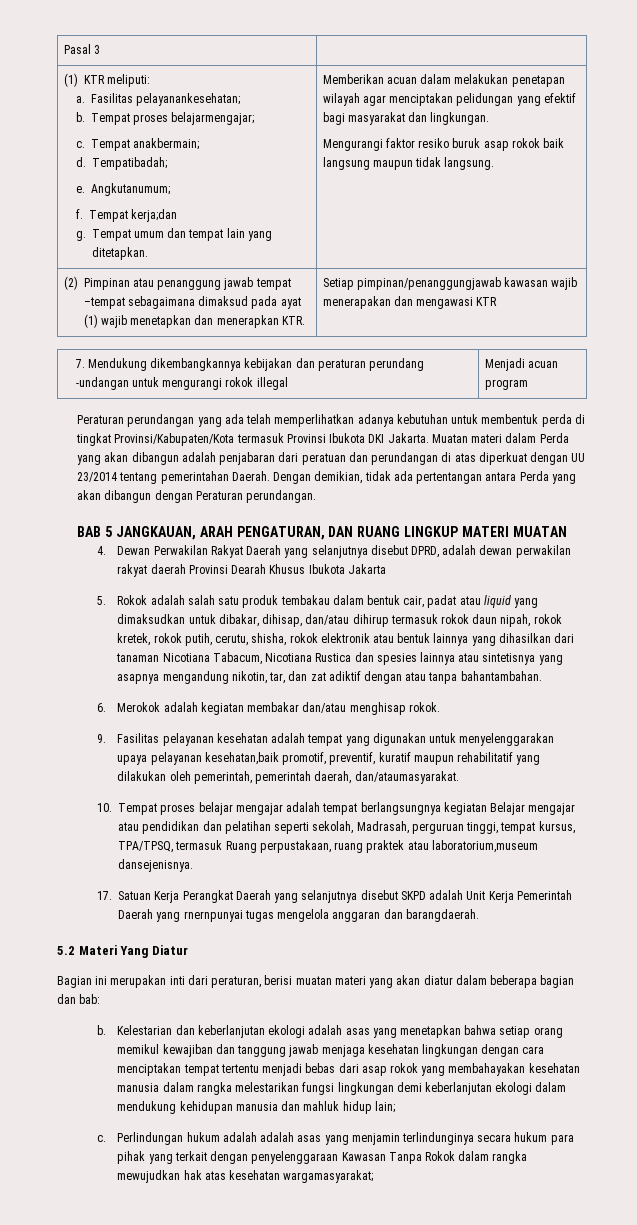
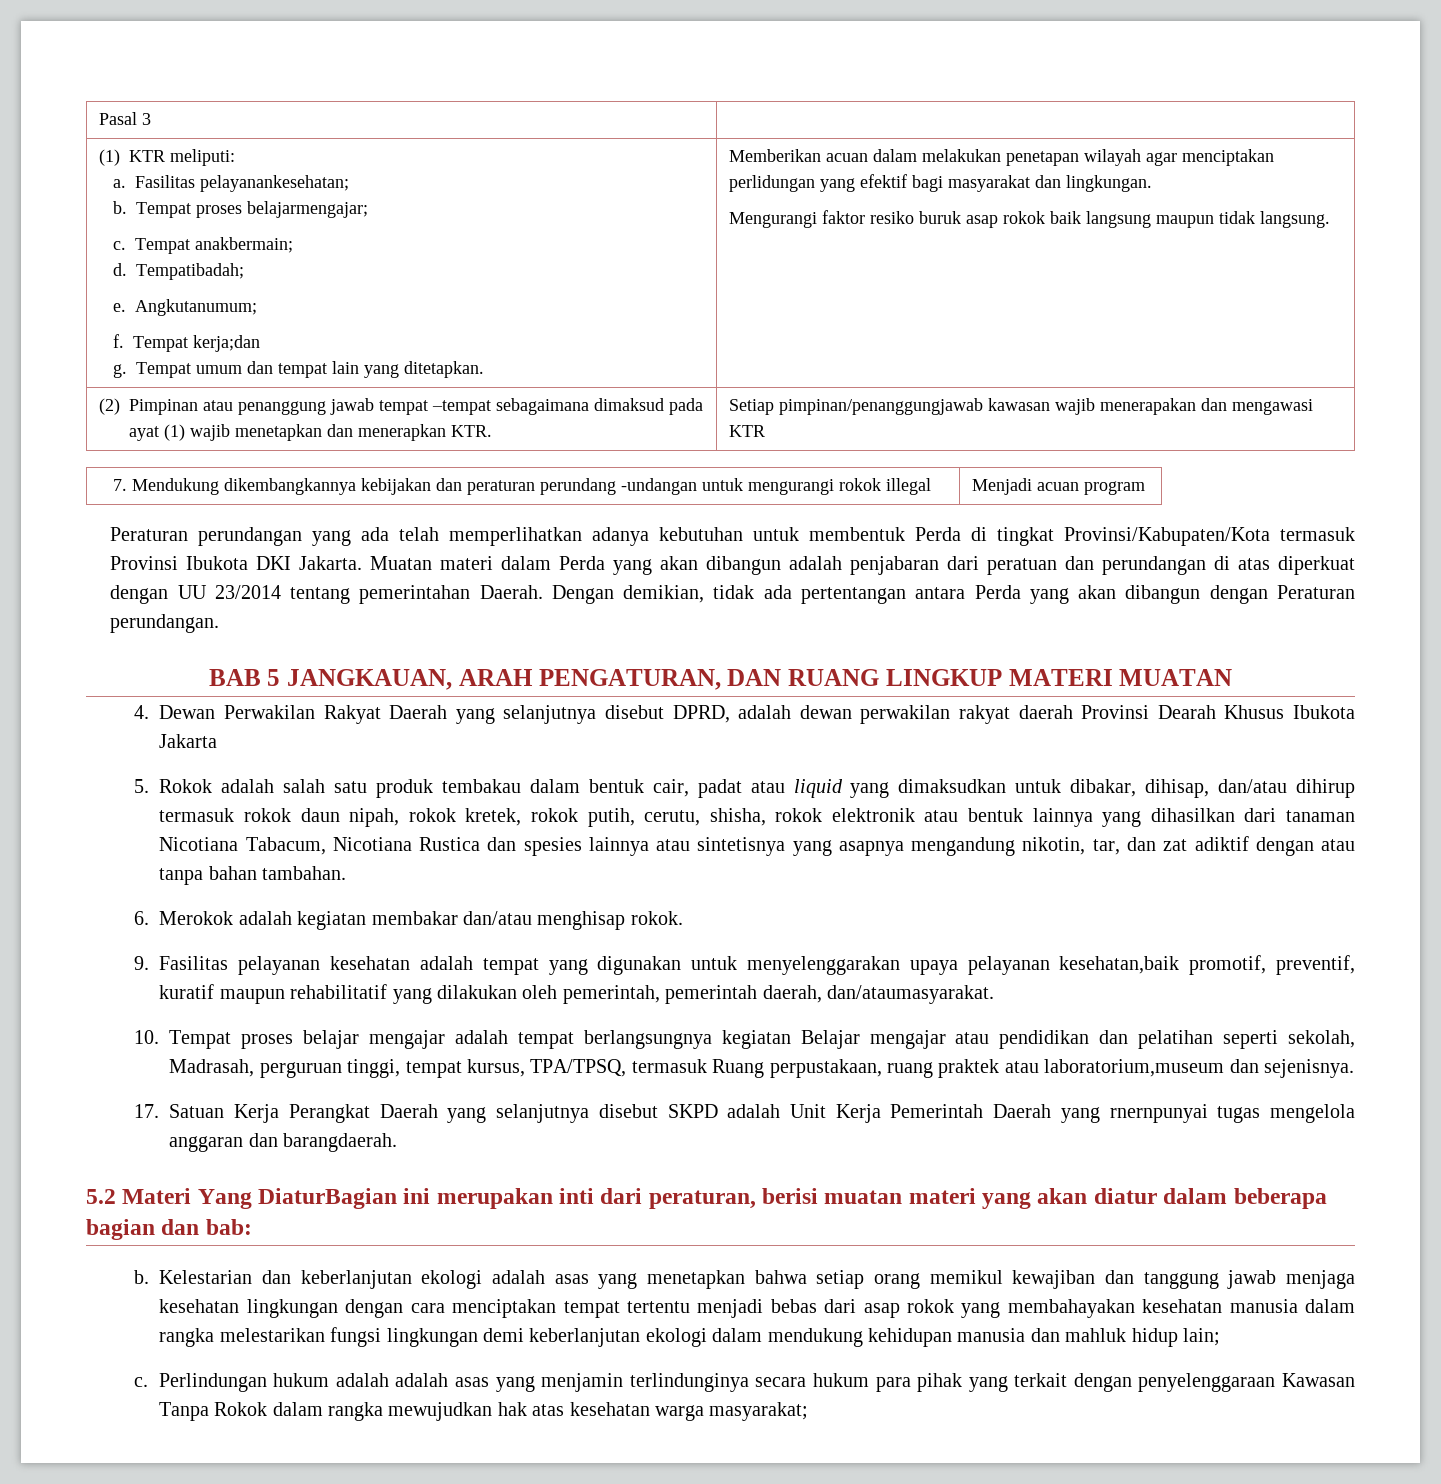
[456,93,514,106] pelidungan -> [728,175,815,192] perlidungan
[541,414,572,427] perda -> [915,527,962,541] Perda
[460,671,542,681] bahantambahan. -> [208,866,347,880] bahan tambahan.
[118,859,194,872] dansejenisnya. -> [1229,1059,1355,1078] dan sejenisnya.
[151,945,188,955] [57,976,92,988] Diatur // Bagian -> [258,1188,398,1209] DiaturBagian
[283,1170,374,1183] wargamasyarakat; -> [654,1402,809,1421] warga masyarakat;

